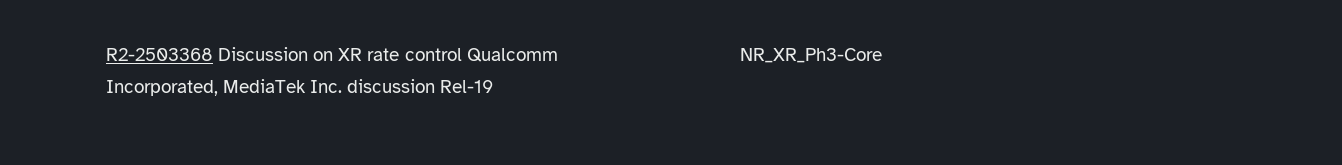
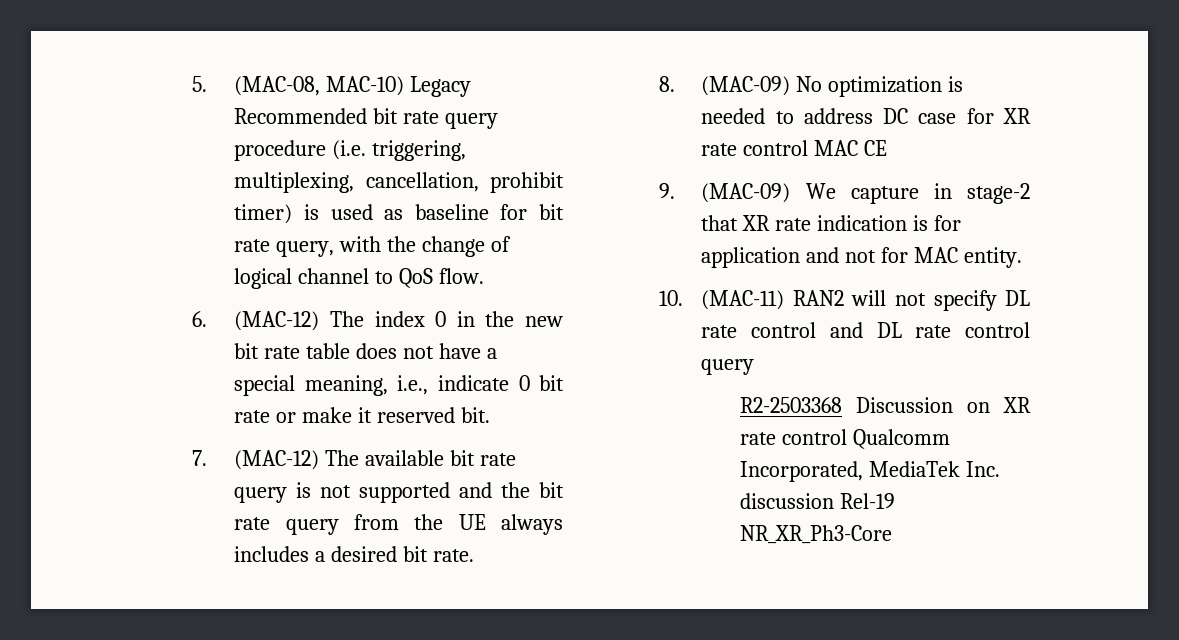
(105, 54) none -> [191,76,472,97] [234,108,499,129] [234,140,467,161] [234,172,564,193] [234,204,564,224] [234,236,512,257] [234,268,485,289] [191,311,563,331] [234,343,498,359] [234,375,564,396] [234,407,491,423] [191,450,517,470] [234,482,564,503] [234,514,563,535] [234,546,475,562] [658,76,964,97] [701,108,1031,124] [701,140,888,156] [658,183,1030,204] [701,215,962,231] [701,247,1023,268] [658,290,1030,311] [701,322,1030,338] [701,359,755,375] 5. (MAC-08, MAC-10) Legacy Recommended bit rate query procedure (i.e. triggering, multiplexing, cancellation, prohibit timer) is used as baseline for bit rate query, with the change of logical channel to QoS flow. // 6. (MAC-12) The index 0 in the new bit rate table does not have a special meaning, i.e., indicate 0 bit rate or make it reserved bit. // 7. (MAC-12) The available bit rate query is not supported and the bit rate query from the UE always includes a desired bit rate. // 8. (MAC-09) No optimization is needed to address DC case for XR rate control MAC CE // 9. (MAC-09) We capture in stage-2 that XR rate indication is for application and not for MAC entity. // 10. (MAC-11) RAN2 will not specify DL rate control and DL rate control query //

